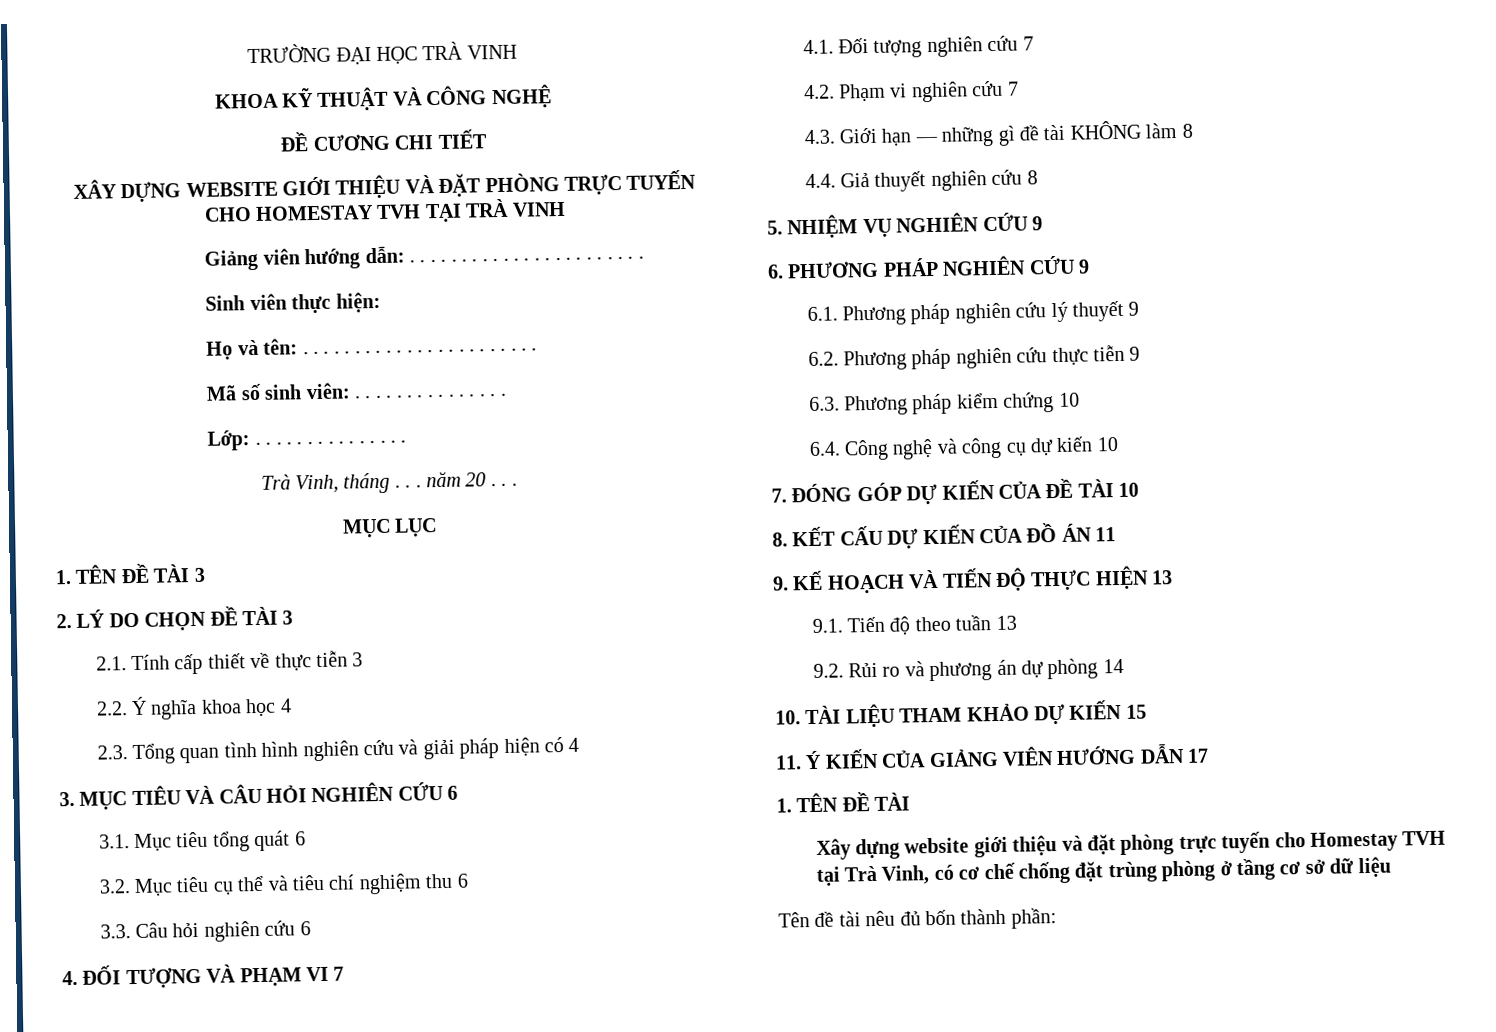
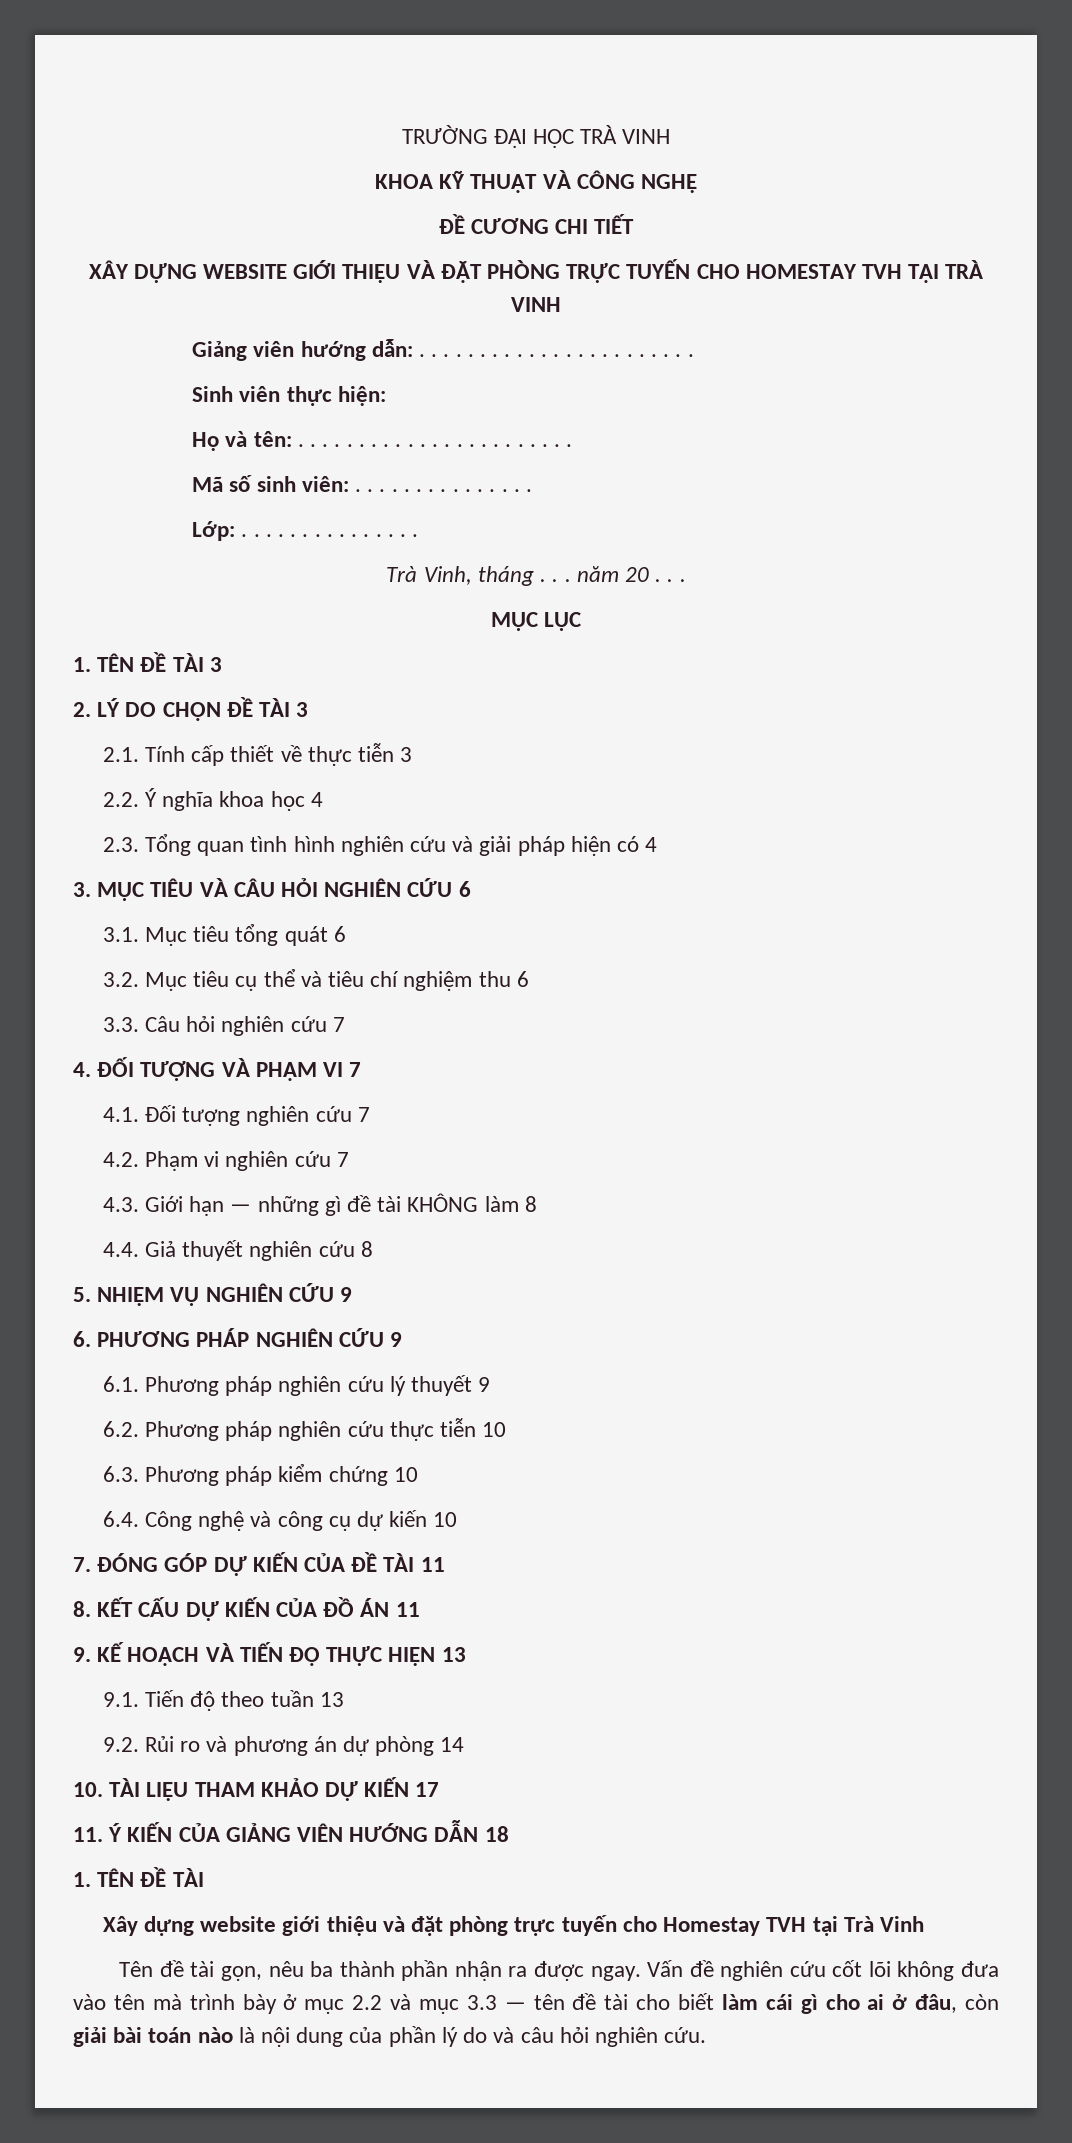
[299,921,311,936] 6 -> [332,1017,345,1032] 7
[1129,346,1141,361] 9 -> [482,1422,507,1437] 10
[1118,482,1140,497] 10 -> [420,1557,445,1572] 11
[1125,704,1147,719] 15 -> [415,1782,440,1797] 17
[1187,748,1210,763] 17 -> [484,1826,509,1842] 18
[881,856,1391,885] [778,908,1057,929] Vinh, có cơ chế chống đặt trùng phòng ở tầng cơ sở dữ liệu // Tên đề tài nêu đủ bốn thành phần: -> [879,1916,924,1932] [119,1960,999,1981] [73,1993,999,2014] [73,2026,707,2047] Vinh // Tên đề tài gọn, nêu ba thành phần nhận ra được ngay. Vấn đề nghiên cứu cốt lõi không đưa vào tên mà trình bày ở mục 2.2 và mục 3.3 — tên đề tài cho biết làm cái gì cho ai ở đâu, còn giải bài toán nào là nội dung của phần lý do và câu hỏi nghiên cứu.

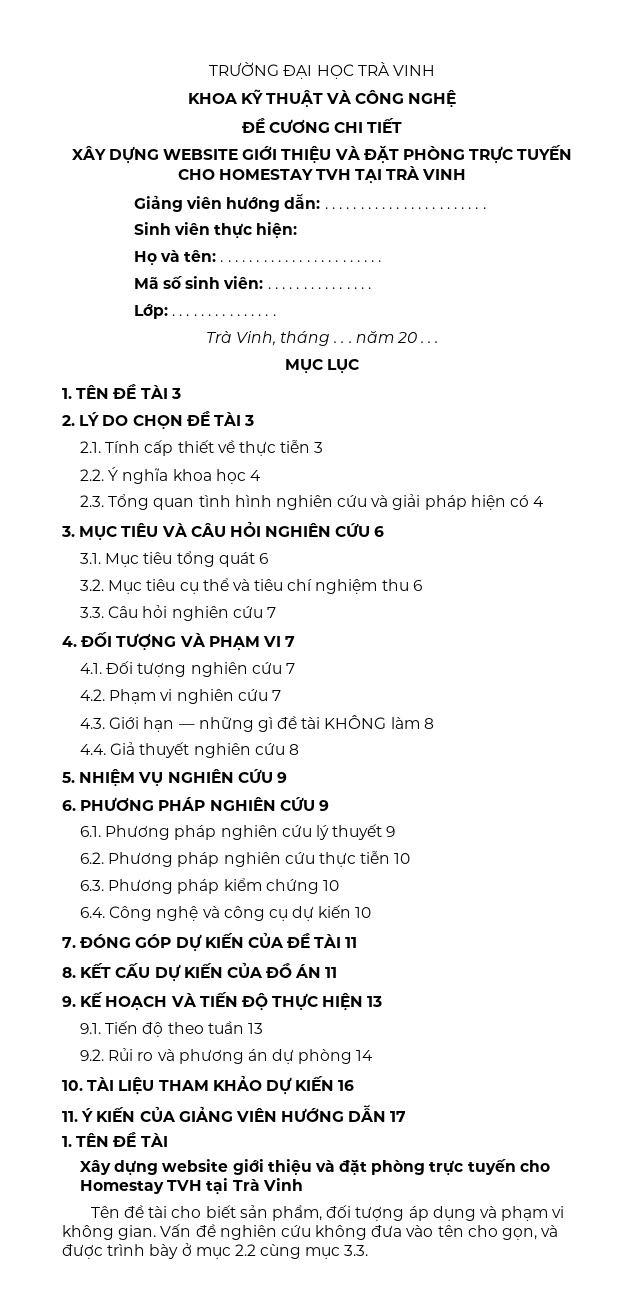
[415,1782,440,1797] 17 -> [338,1080,355,1091] 16
[484,1826,509,1842] 18 -> [390,1111,407,1122] 17
[221,1960,641,1981] gọn, nêu ba thành phần nhận ra được ngay. -> [171,1205,565,1221] [62,1225,157,1240] cho biết sản phẩm, đối tượng áp dụng và phạm vi không gian.
[832,1960,891,1977] cốt lõi -> (311, 1231) none
[152,1994,182,2010] mà -> [467,1225,559,1240] [62,1244,103,1259] cho gọn, và được
[390,1993,999,2014] [73,2026,707,2047] và mục 3.3 — tên đề tài cho biết làm cái gì cho ai ở đâu, còn giải bài toán nào là nội dung của phần lý do và câu hỏi nghiên cứu. -> [260,1244,369,1259] cùng mục 3.3.

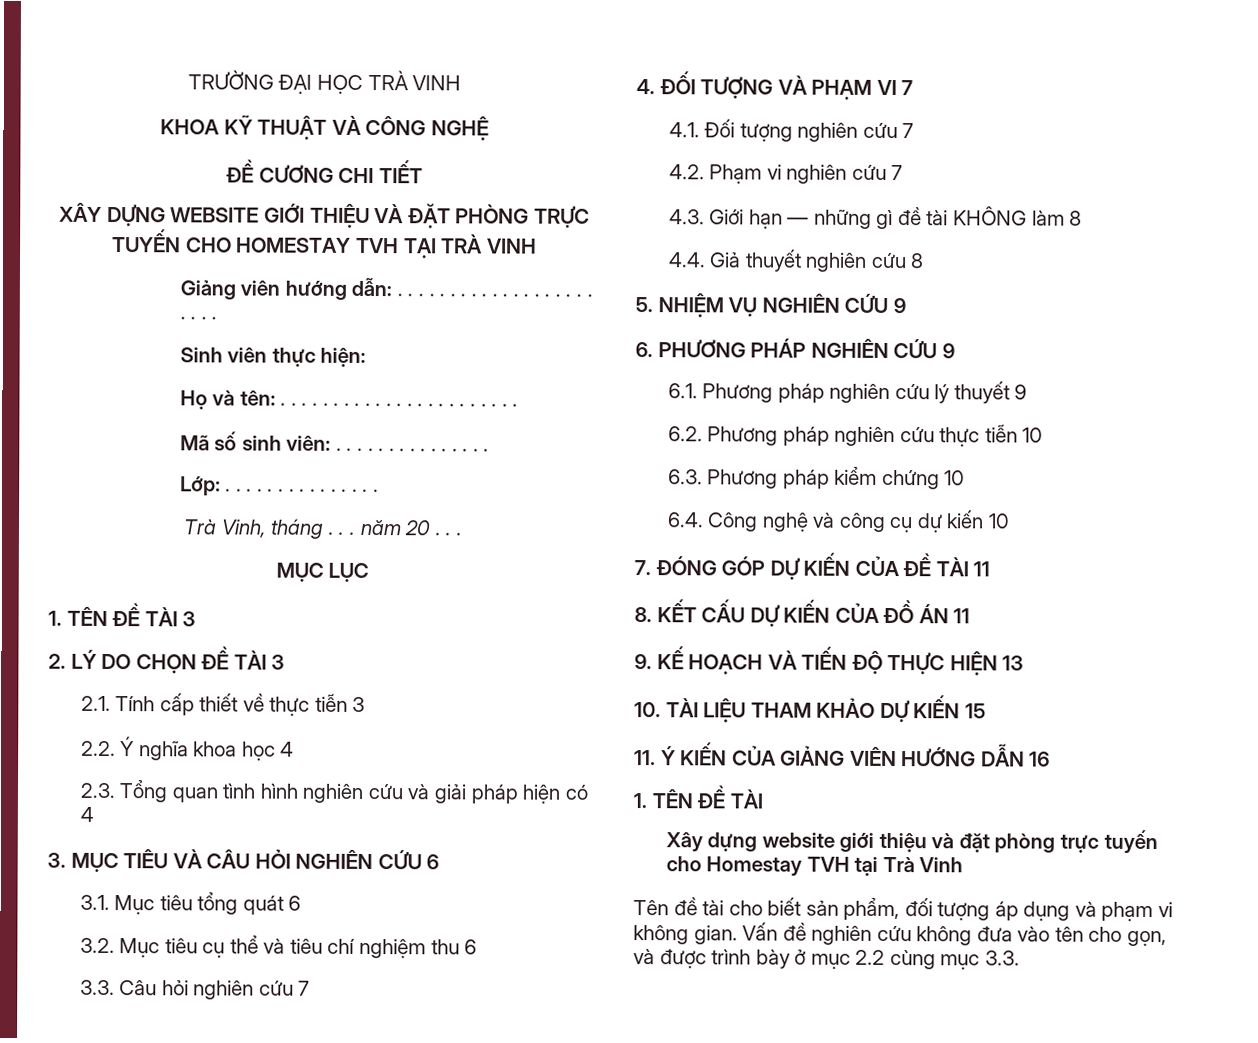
[79,1021,263,1037] [79,1048,374,1064] // 9.1. Tiến độ theo tuần 13 // 9.2. Rủi ro và phương án dự phòng 14 -> (1025, 663) none
[338,1080,355,1091] 16 -> [964,703,986,719] 15
[390,1111,407,1122] 17 -> [1029,751,1051,767] 16

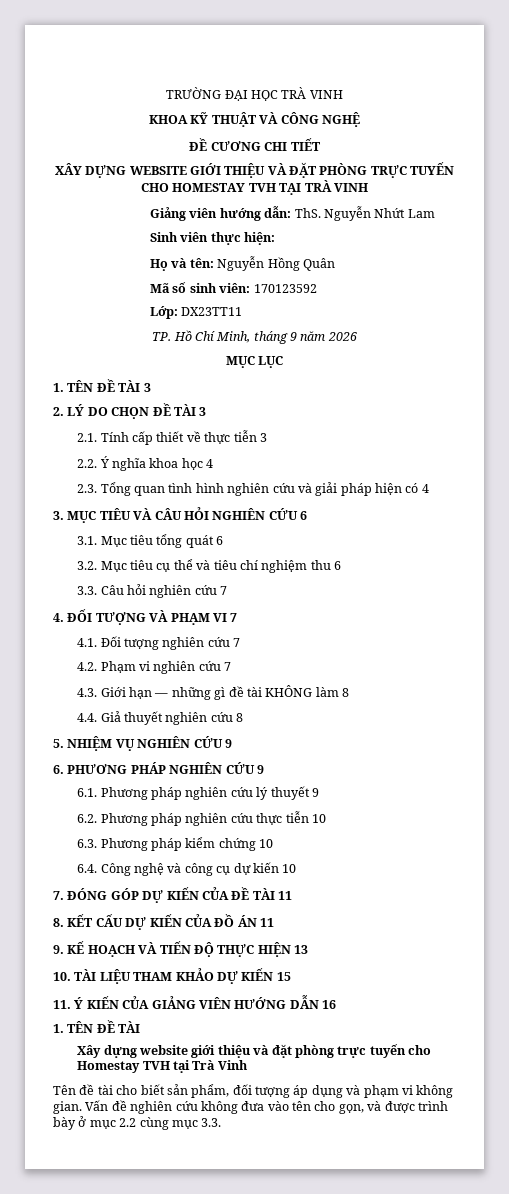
[396,293,593,297] [179,316,218,320] . . . . . . . . . . . . . . . . . . . . . . . -> [294,206,435,221] ThS. Nguyễn Nhứt Lam
[280,402,519,407] [179,431,490,452] [179,476,379,496] [183,518,462,539] . . . . . . . . . . . . . . . . . . . . . . . // Mã số sinh viên: . . . . . . . . . . . . . . . // Lớp: . . . . . . . . . . . . . . . // Trà Vinh, tháng . . . năm 20 . . . -> [217,256,335,271] [150,282,317,293] [150,306,243,319] [152,330,357,344] Nguyễn Hồng Quân // Mã số sinh viên: 170123592 // Lớp: DX23TT11 // TP. Hồ Chí Minh, tháng 9 năm 2026

